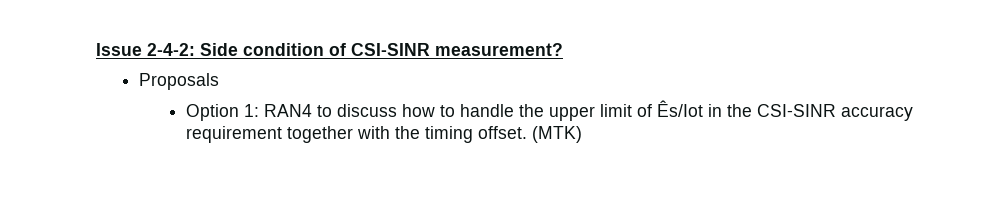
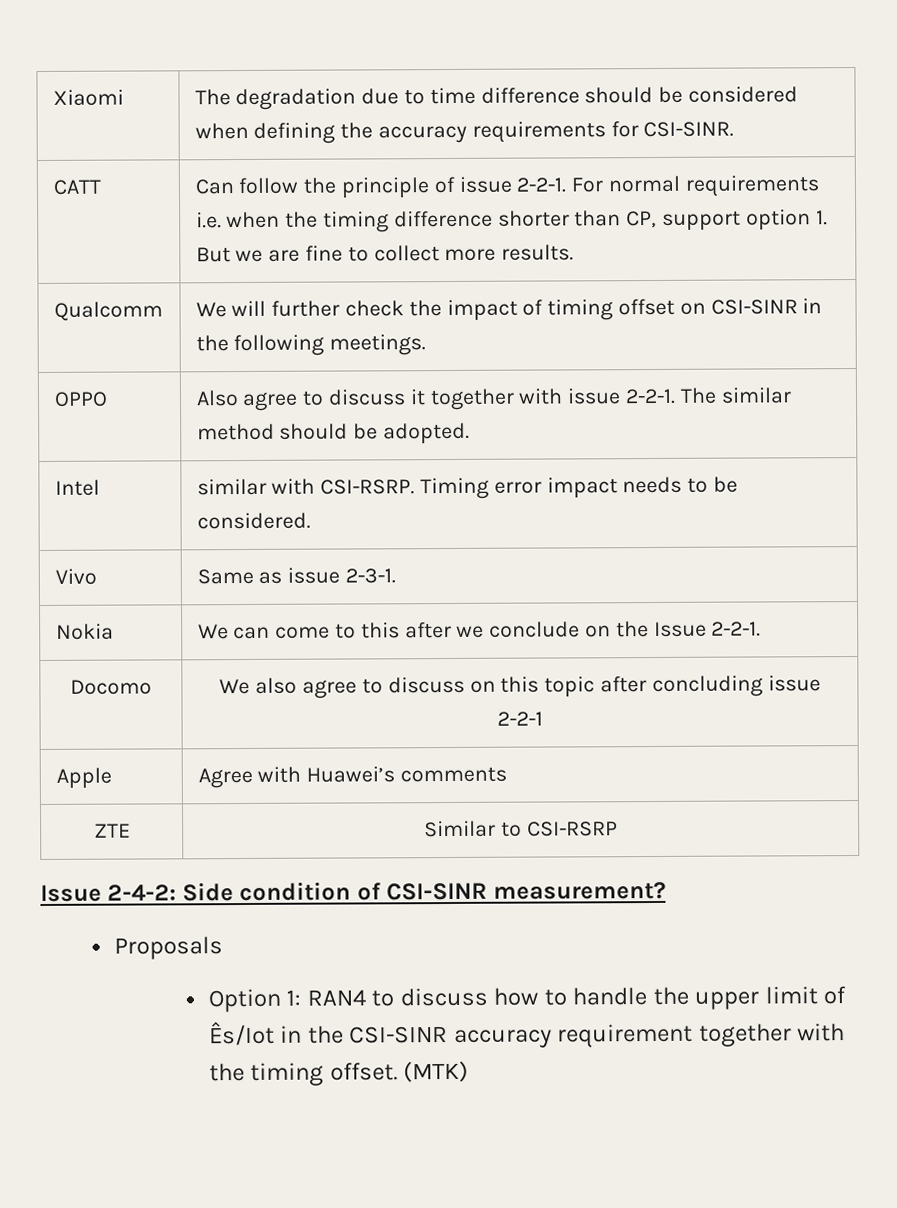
(96, 49) none -> [52,89,124,106] [194,86,799,111] [194,121,735,144] [52,179,101,195] [194,175,820,199] [195,209,828,233] [195,244,575,263] [53,301,163,321] [195,298,823,322] [195,334,427,357] [53,391,108,407] [195,387,792,412] [196,422,470,445] [54,479,100,496] [196,476,739,500] [196,512,311,530] [54,568,97,585] [196,567,396,585] [55,623,114,640] [197,621,762,640] [70,679,152,695] [219,675,821,699] [497,711,543,726] [55,767,112,789] [197,766,507,789] [93,823,131,838] [424,820,618,838] Xiaomi | The degradation due to time difference should be considered when defining the accuracy requirements for CSI-SINR. // CATT | Can follow the principle of issue 2-2-1. For normal requirements i.e. when the timing difference shorter than CP, support option 1. But we are fine to collect more results. // Qualcomm | We will further check the impact of timing offset on CSI-SINR in the following meetings. // OPPO | Also agree to discuss it together with issue 2-2-1. The similar method should be adopted. // Intel | similar with CSI-RSRP. Timing error impact needs to be considered. // Vivo | Same as issue 2-3-1. // Nokia | We can come to this after we conclude on the Issue 2-2-1. // Docomo | We also agree to discuss on this topic after concluding issue 2-2-1 // Apple | Agree with Huawei’s comments // ZTE | Similar to CSI-RSRP //

